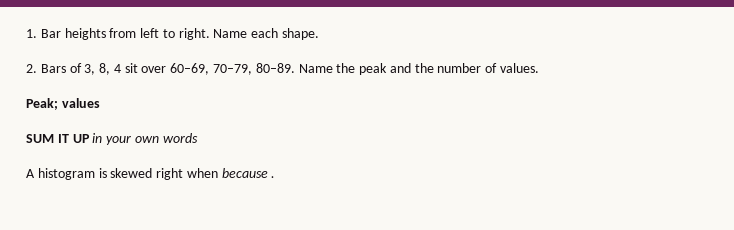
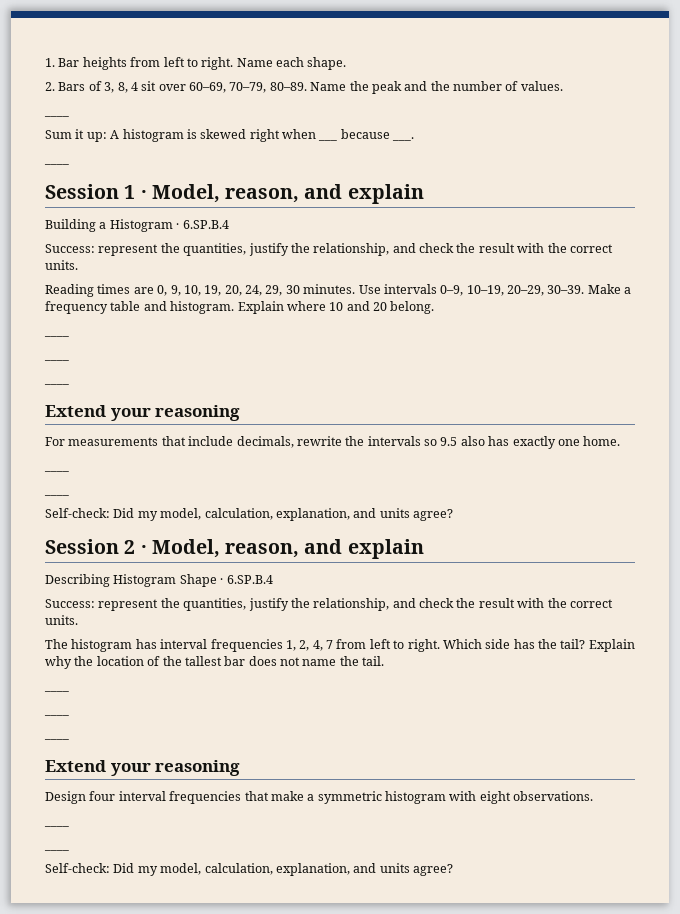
[26,98,100,110] [26,133,198,145] Peak; values // SUM IT UP in your own words // -> [44,115,69,117] [45,129,107,142] ____ // Sum it up:
[221,168,276,178] because . -> [318,139,338,141] [340,129,415,141] [44,163,69,165] [45,184,424,204] [45,219,229,232] [45,243,613,256] [45,260,78,270] [45,284,632,297] [45,301,435,314] [44,335,69,337] [44,359,69,361] [44,383,69,385] [45,405,241,421] [45,436,621,449] [44,470,69,472] [44,494,69,496] [45,508,453,521] [45,539,424,559] [45,574,273,587] [45,598,613,611] [45,615,78,625] [45,639,635,652] [45,656,385,669] [44,690,69,692] [44,714,69,716] [44,738,69,740] [45,760,241,776] [45,791,594,804] [44,825,69,827] [44,849,69,851] [45,863,453,876] ___ because ___. // ____ // Session 1 · Model, reason, and explain // Building a Histogram · 6.SP.B.4 // Success: represent the quantities, justify the relationship, and check the result with the correct units. // Reading times are 0, 9, 10, 19, 20, 24, 29, 30 minutes. Use intervals 0–9, 10–19, 20–29, 30–39. Make a frequency table and histogram. Explain where 10 and 20 belong. // ____ // ____ // ____ // Extend your reasoning // For measurements that include decimals, rewrite the intervals so 9.5 also has exactly one home. // ____ // ____ // Self-check: Did my model, calculation, explanation, and units agree? // Session 2 · Model, reason, and explain // Describing Histogram Shape · 6.SP.B.4 // Success: represent the quantities, justify the relationship, and check the result with the correct units. // The histogram has interval frequencies 1, 2, 4, 7 from left to right. Which side has the tail? Explain why the location of the tallest bar does not name the tail. // ____ // ____ // ____ // Extend your reasoning // Design four interval frequencies that make a symmetric histogram with eight observations. // ____ // ____ // Self-check: Did my model, calculation, explanation, and units agree?

